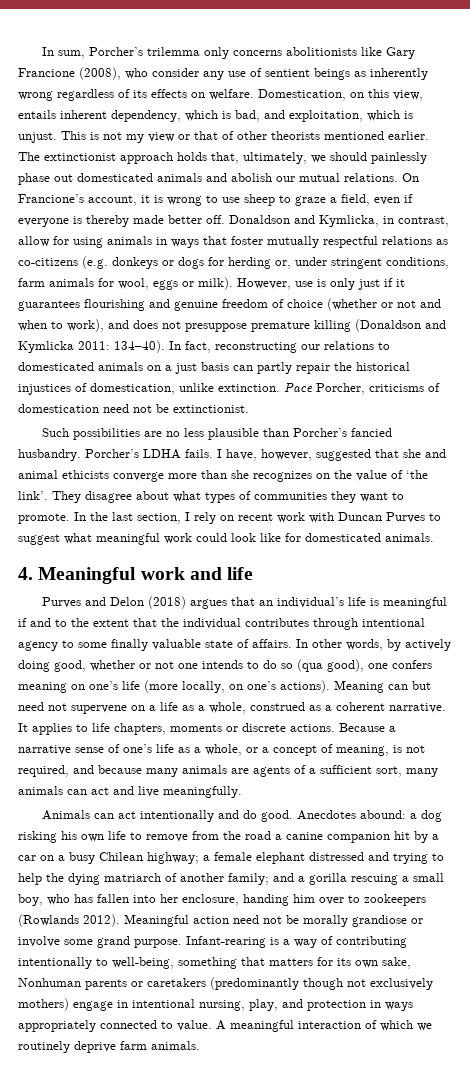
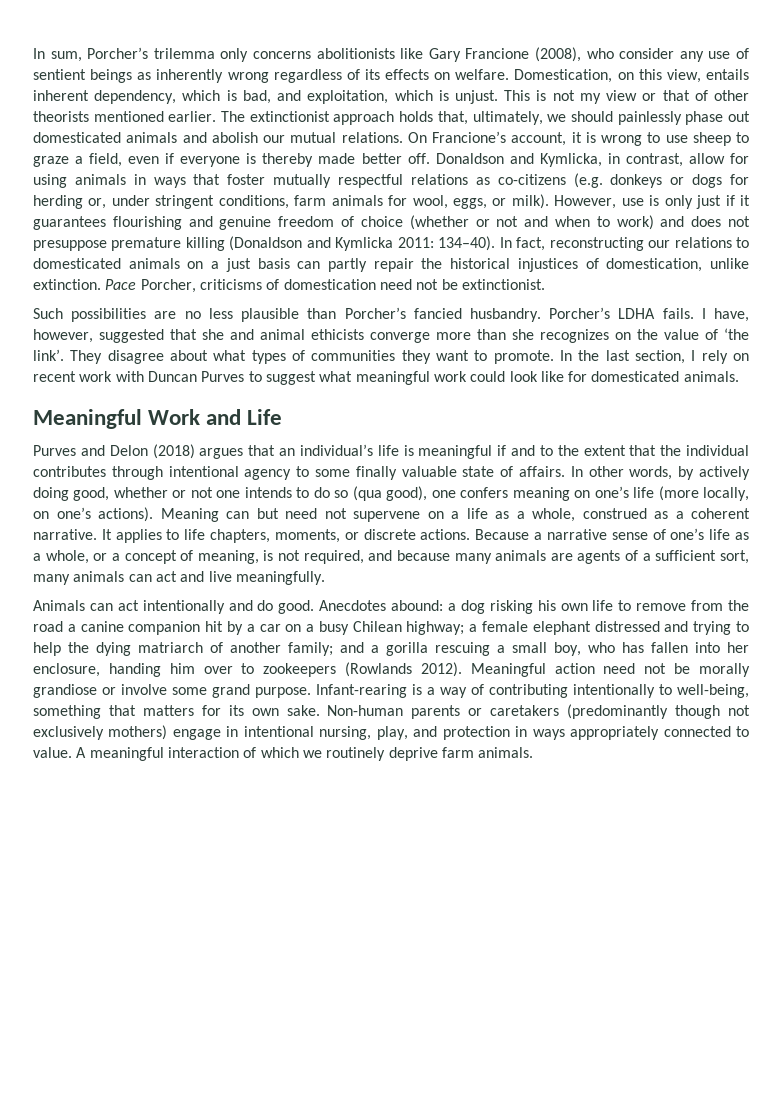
[153,280,178,290] eggs -> [453,198,488,209] eggs,
[67,319,104,332] work), -> [616,215,654,230] work)
[18,567,254,584] 4. Meaningful work and life -> [33,409,283,429] Meaningful Work and Life
[170,724,222,732] moments -> [274,529,340,543] moments,
[382,957,411,969] [18,978,81,987] sake, Nonhuman -> [286,705,404,716] sake. Non-human

